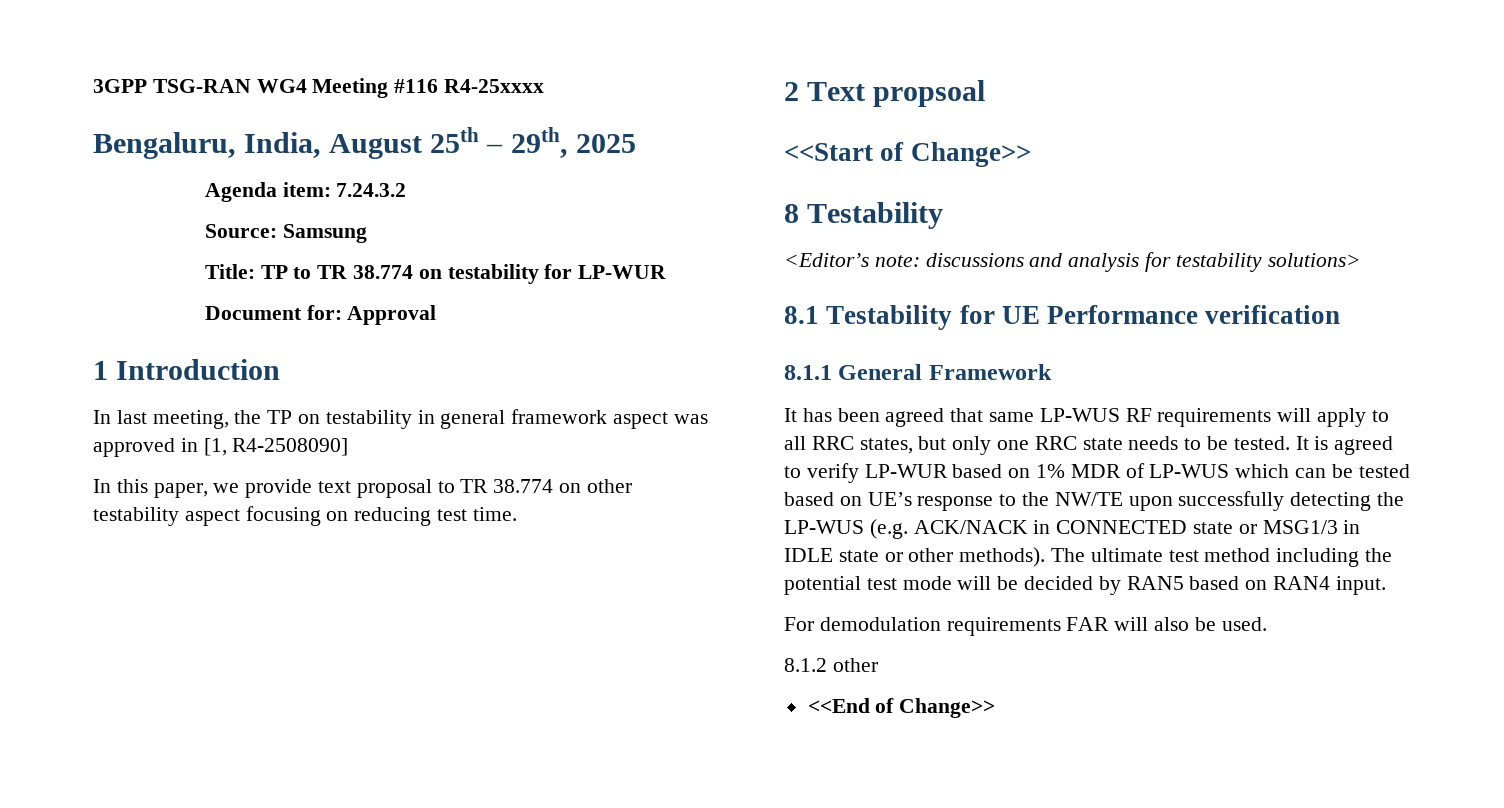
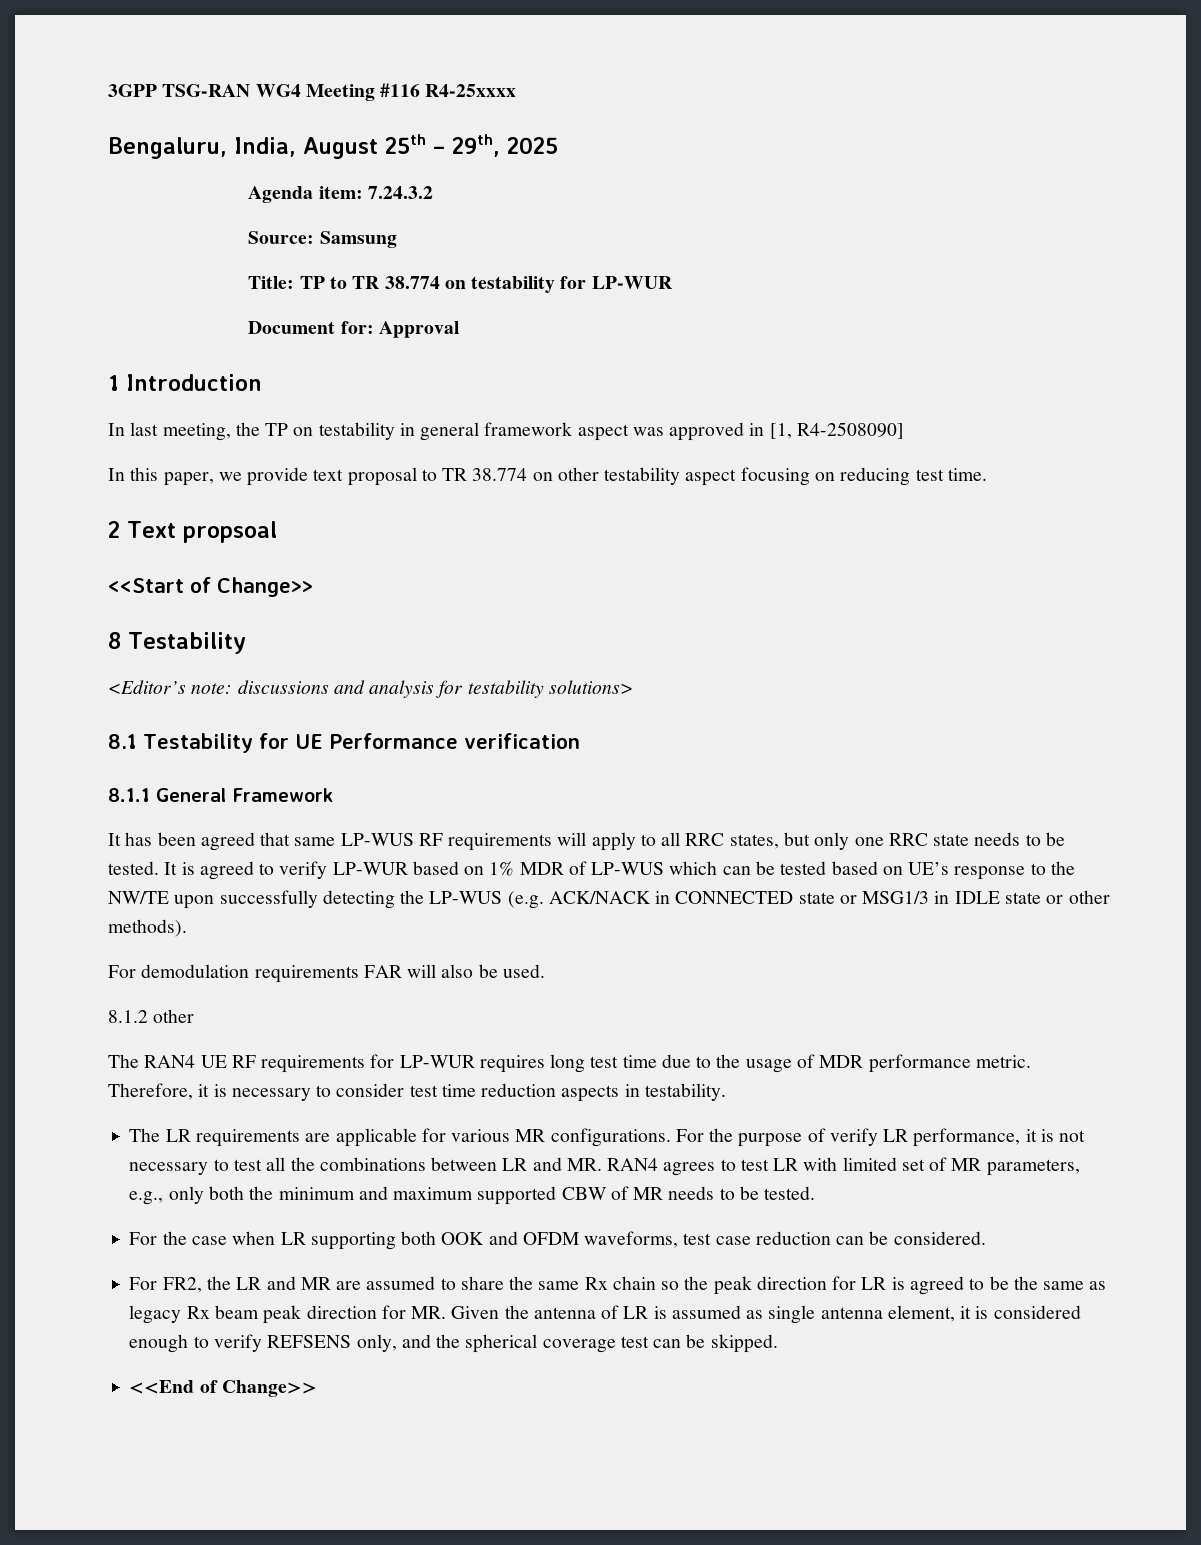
[1051,548,1393,567] [784,576,1386,595] The ultimate test method including the potential test mode will be decided by RAN5 based on RAN4 input. -> (187, 928) none
(878, 665) none -> [108,1054,1031,1073] [108,1083,726,1102] [129,1128,1086,1147] [129,1157,1080,1176] [129,1186,816,1205] [129,1231,986,1250] [129,1276,1107,1295] [129,1305,1081,1324] [129,1334,778,1353] // The RAN4 UE RF requirements for LP-WUR requires long test time due to the usage of MDR performance metric. Therefore, it is necessary to consider test time reduction aspects in testability. // The LR requirements are applicable for various MR configurations. For the purpose of verify LR performance, it is not necessary to test all the combinations between LR and MR. RAN4 agrees to test LR with limited set of MR parameters, e.g., only both the minimum and maximum supported CBW of MR needs to be tested. // For the case when LR supporting both OOK and OFDM waveforms, test case reduction can be considered. // For FR2, the LR and MR are assumed to share the same Rx chain so the peak direction for LR is agreed to be the same as legacy Rx beam peak direction for MR. Given the antenna of LR is assumed as single antenna element, it is considered enough to verify REFSENS only, and the spherical coverage test can be skipped.

